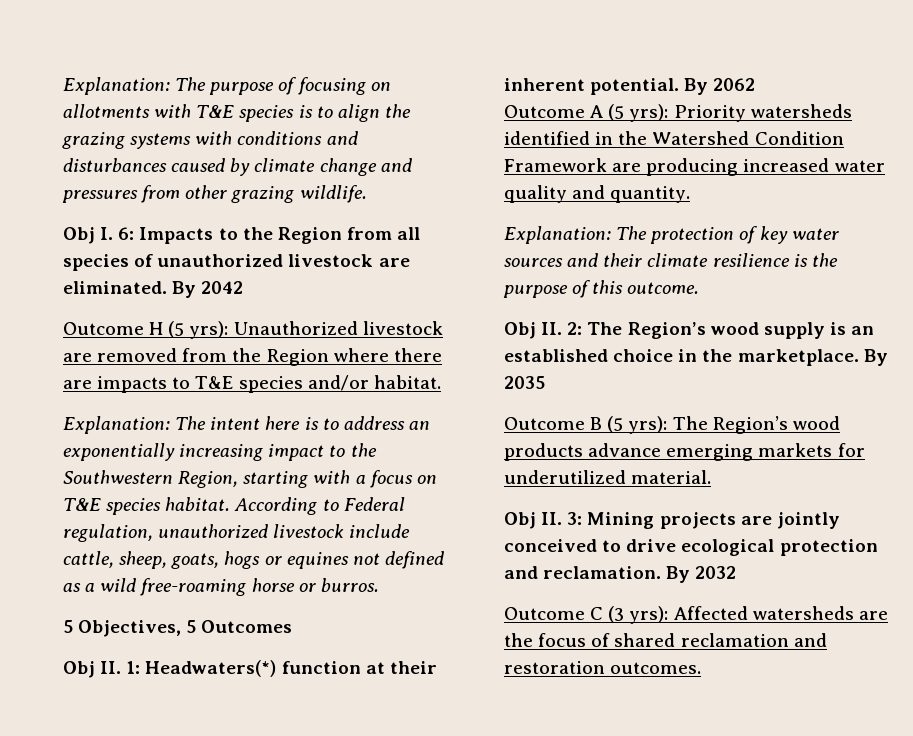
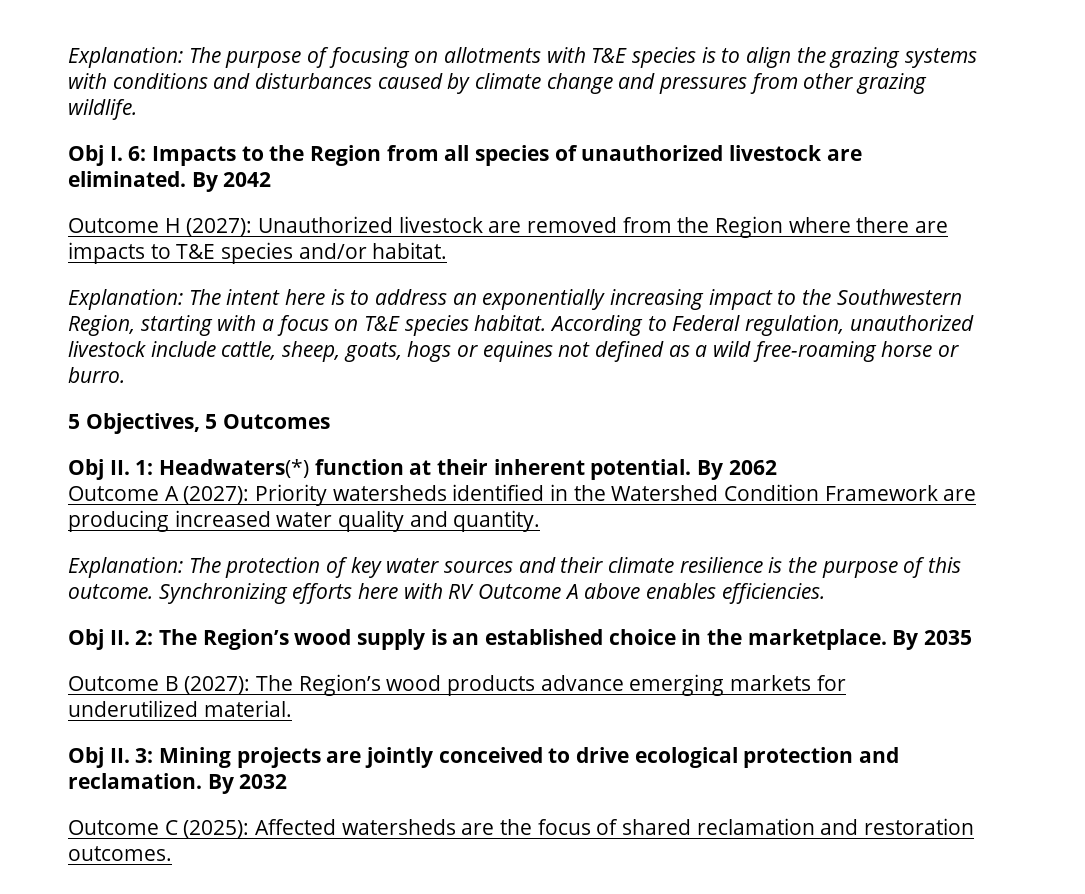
[168,321,229,339] (5 yrs): -> [186,218,253,236] (2027):
[320,578,379,592] burros. -> [68,367,125,383] burro.
[608,104,669,122] (5 yrs): -> [183,486,250,504] (2027):
(700, 288) none -> [158,583,825,604] Synchronizing efforts here with RV Outcome A above enables efficiencies.
[607,416,668,434] (5 yrs): -> [184,676,251,694] (2027):
[608,606,669,624] (3 yrs): -> [183,820,250,838] (2025):

